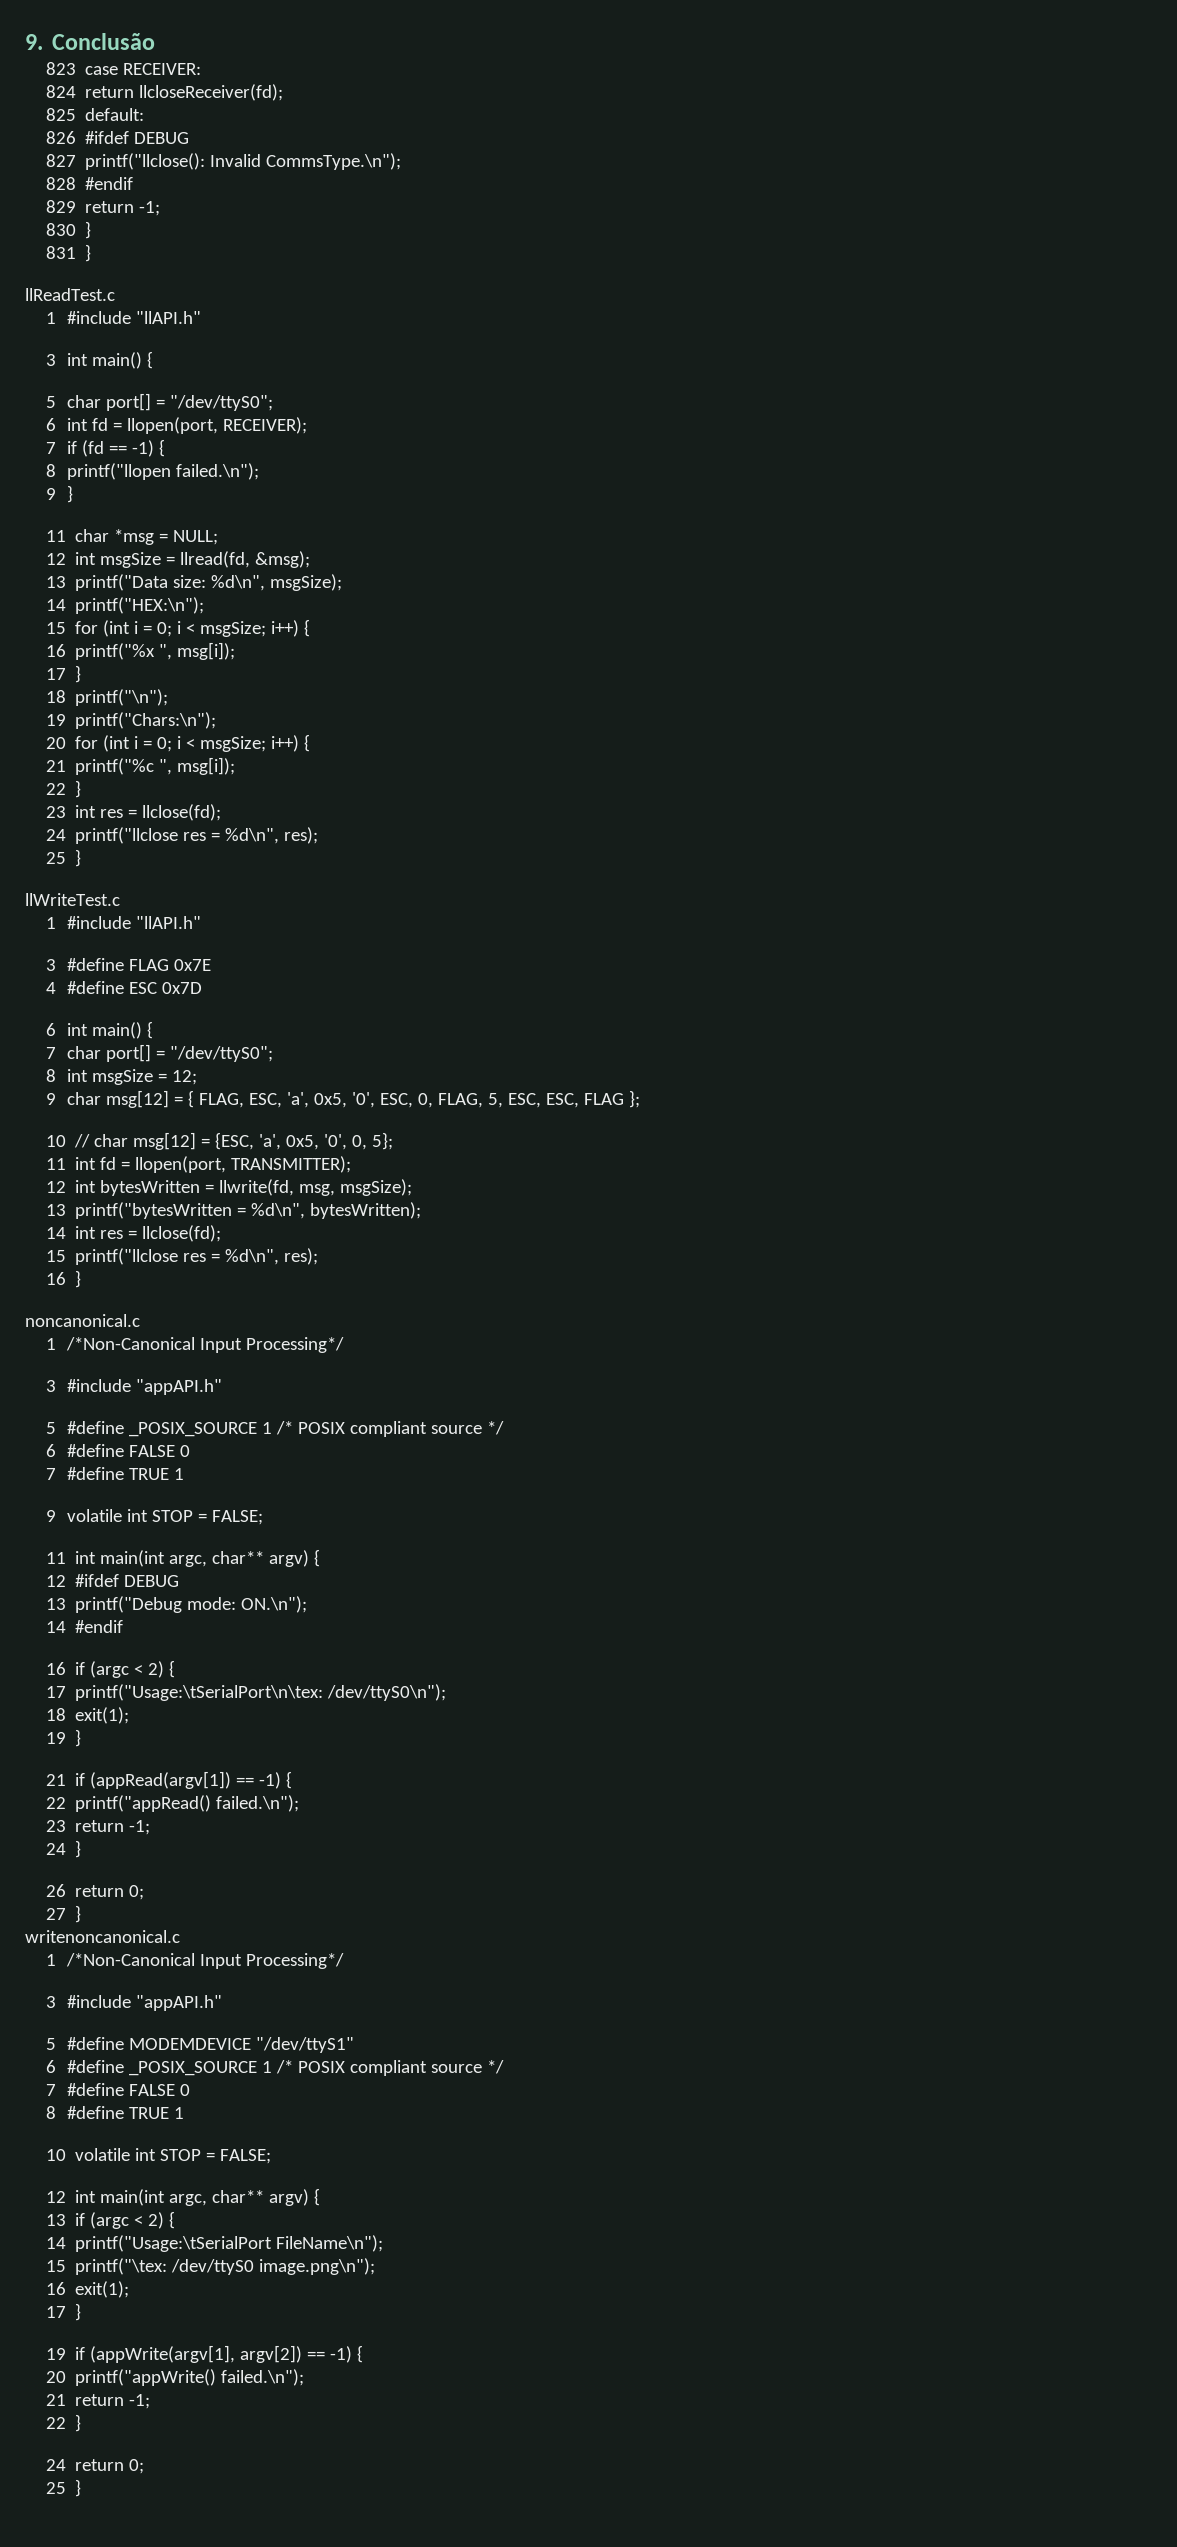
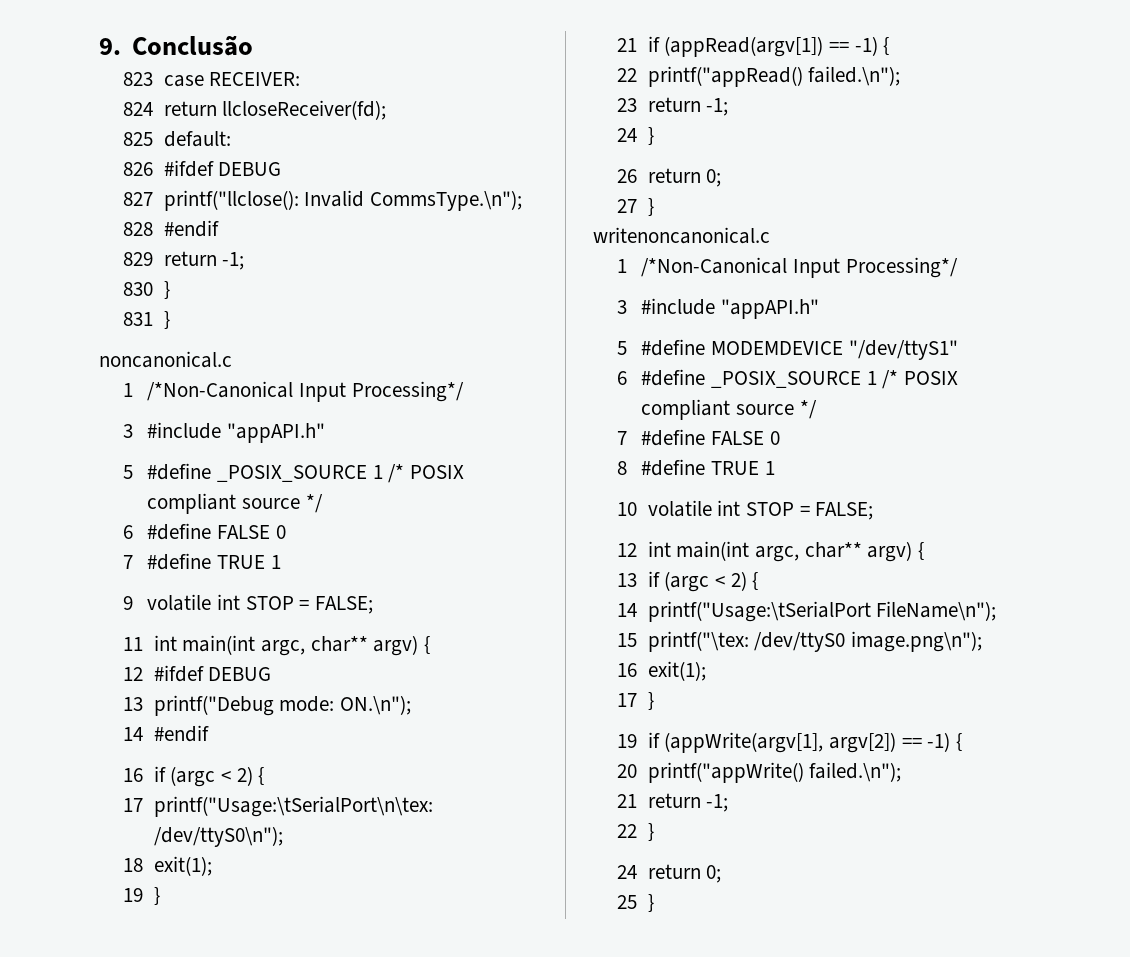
[25,288,115,301] [45,311,201,324] [45,351,153,369] [45,393,273,411] [45,417,307,434] [45,439,165,457] [45,463,259,480] [45,485,73,503] [45,529,219,545] [45,551,311,568] [45,574,343,591] [45,597,205,614] [45,619,311,637] [45,642,236,660] [45,665,82,683] [45,689,169,706] [45,712,217,729] [45,734,311,752] [45,757,236,775] [45,780,82,798] [45,804,222,821] [45,827,319,844] [45,849,82,867] [25,893,120,906] [45,916,201,929] [45,958,211,971] [45,981,202,994] [45,1021,153,1039] [45,1044,273,1062] [45,1069,197,1085] [45,1090,640,1108] [45,1132,394,1150] [45,1156,352,1173] [45,1179,413,1196] [45,1202,422,1219] [45,1225,222,1242] [45,1248,319,1265] [45,1270,82,1288] // llReadTest.c // 1 #include "llAPI.h" // 3 int main() { // 5 char port[] = "/dev/ttyS0"; // 6 int fd = llopen(port, RECEIVER); // 7 if (fd == -1) { // 8 printf("llopen failed.\n"); // 9 } // 11 char *msg = NULL; // 12 int msgSize = llread(fd, &msg); // 13 printf("Data size: %d\n", msgSize); // 14 printf("HEX:\n"); // 15 for (int i = 0; i < msgSize; i++) { // 16 printf("%x ", msg[i]); // 17 } // 18 printf("\n"); // 19 printf("Chars:\n"); // 20 for (int i = 0; i < msgSize; i++) { // 21 printf("%c ", msg[i]); // 22 } // 23 int res = llclose(fd); // 24 printf("llclose res = %d\n", res); // 25 } // llWriteTest.c // 1 #include "llAPI.h" // 3 #define FLAG 0x7E // 4 #define ESC 0x7D // 6 int main() { // 7 char port[] = "/dev/ttyS0"; // 8 int msgSize = 12; // 9 char msg[12] = { FLAG, ESC, 'a', 0x5, '0', ESC, 0, FLAG, 5, ESC, ESC, FLAG }; // 10 // char msg[12] = {ESC, 'a', 0x5, '0', 0, 5}; // 11 int fd = llopen(port, TRANSMITTER); // 12 int bytesWritten = llwrite(fd, msg, msgSize); // 13 printf("bytesWritten = %d\n", bytesWritten); // 14 int res = llclose(fd); // 15 printf("llclose res = %d\n", res); // 16 } -> (170, 320) none

